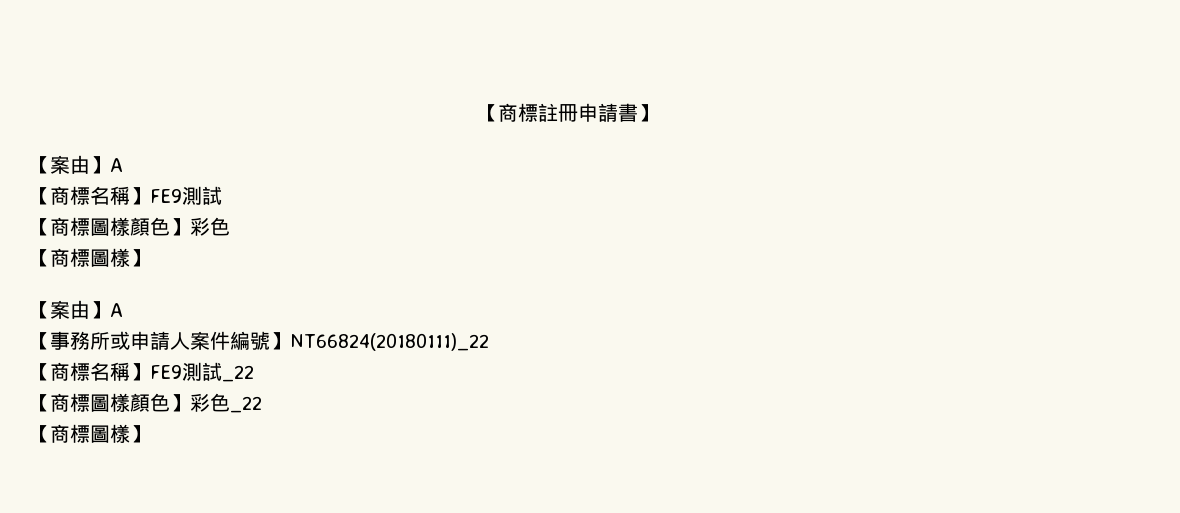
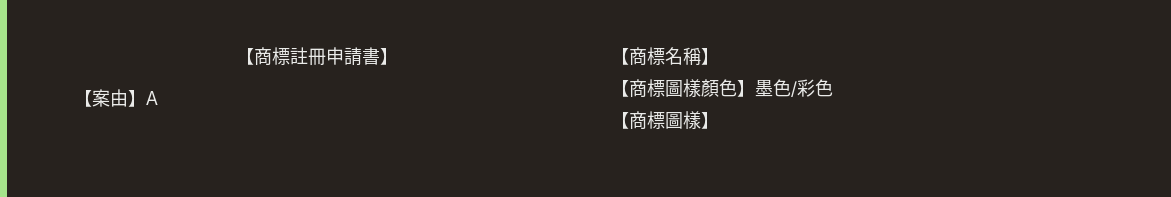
[150,186,222,205] [30,217,190,236] FE9測試 // 【商標圖樣顏色】 -> [611,79,797,97] // 【商標圖樣顏色】墨色/
[30,300,123,319] [30,331,489,351] [30,362,254,382] [30,393,262,413] [30,424,150,443] // 【案由】A // 【事務所或申請人案件編號】NT66824(20180111)_22 // 【商標名稱】FE9測試_22 // 【商標圖樣顏色】彩色_22 // 【商標圖樣】 -> (719, 120) none

